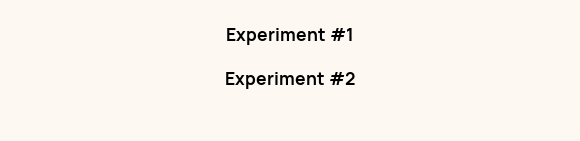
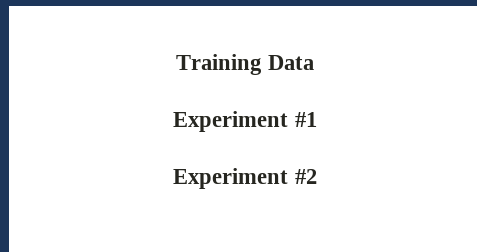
(225, 36) none -> [176,54,314,75] Training Data //

